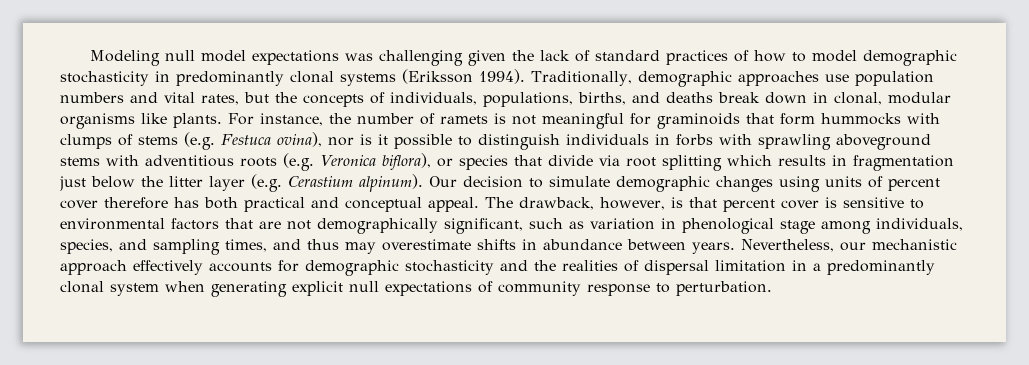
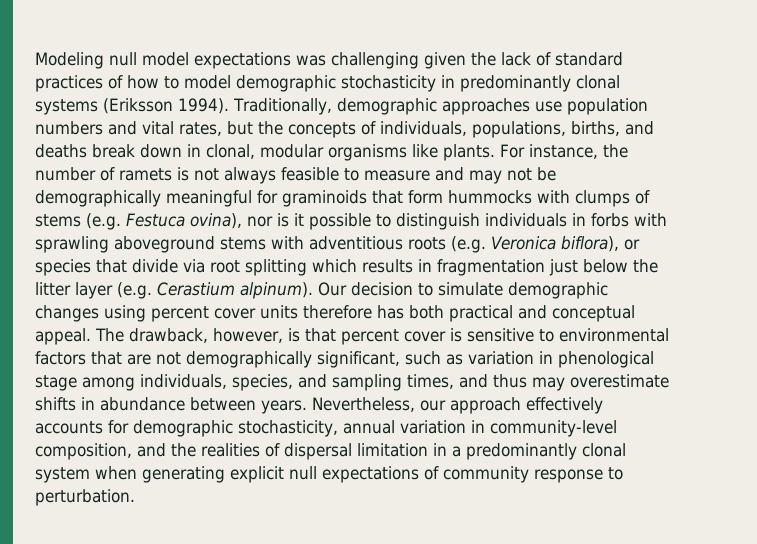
(536, 120) none -> [224,167,556,184] [35,190,161,207] always feasible to measure and may not be demographically
[825,176,940,191] [60,200,98,209] units of percent cover -> [151,305,298,322] percent cover units
[872,239,957,250] mechanistic -> (446, 405) none
[405,260,494,275] stochasticity -> [238,420,617,437] [35,443,132,460] stochasticity, annual variation in community-level composition,

